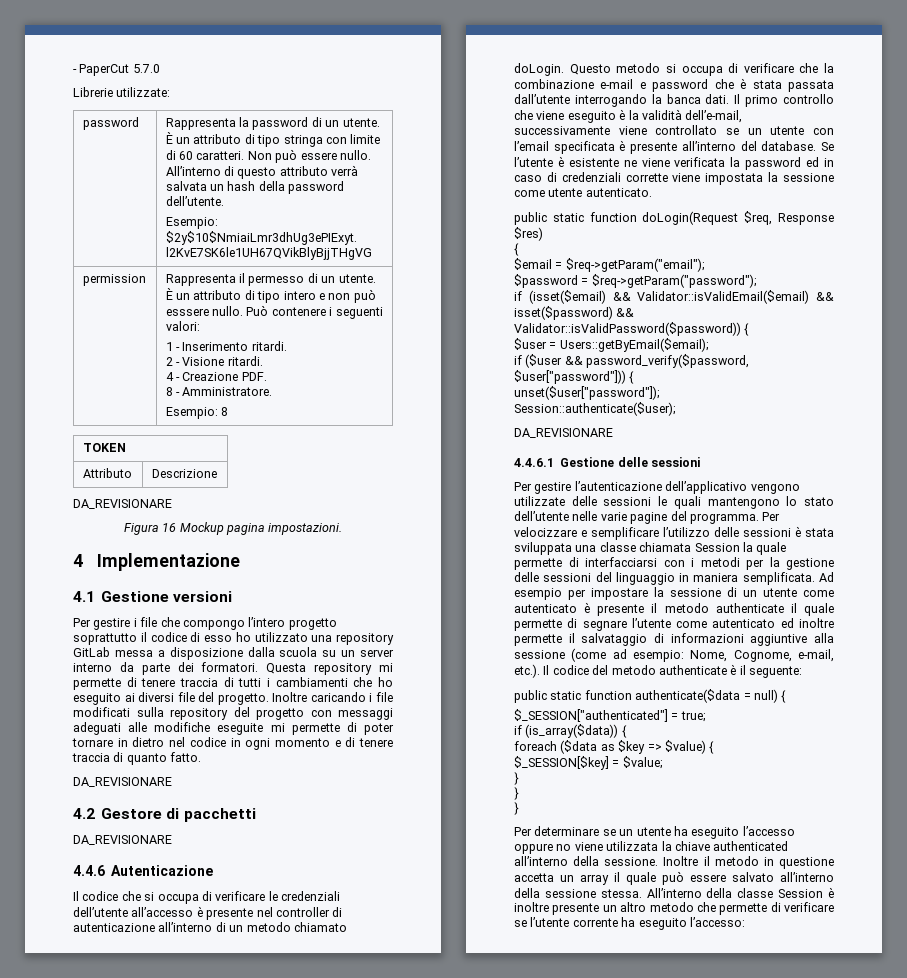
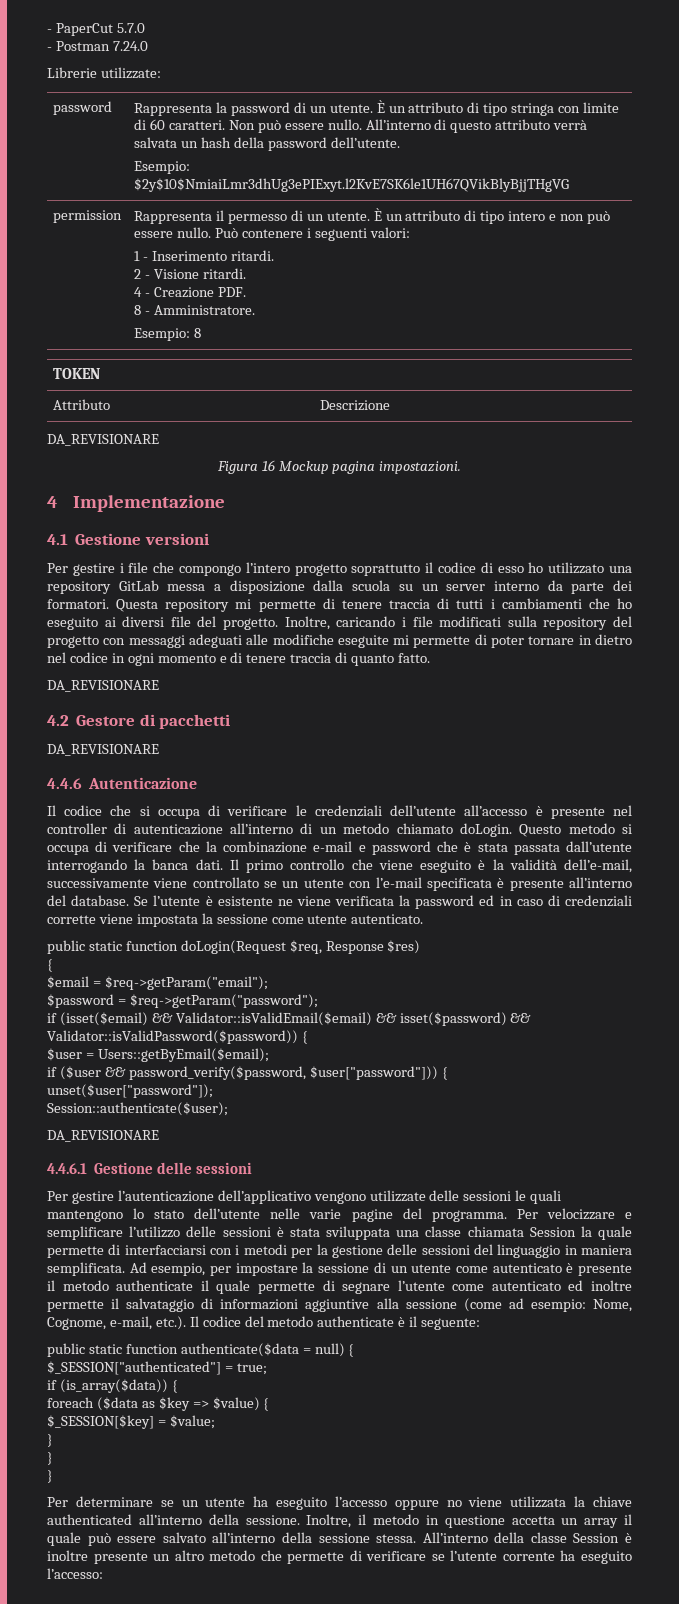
(160, 68) none -> [47,41,148,51] // - Postman 7.24.0
[165,308,209,316] esssere -> [134,231,174,238] essere
[272,692,308,702] Inoltre -> [284,616,330,630] Inoltre,
[514,141,549,151] l’email -> [375,877,422,888] l’e-mail
[514,588,562,600] esempio -> [151,1263,206,1276] esempio,
[663,856,699,866] Inoltre -> [306,1514,352,1528] Inoltre,

